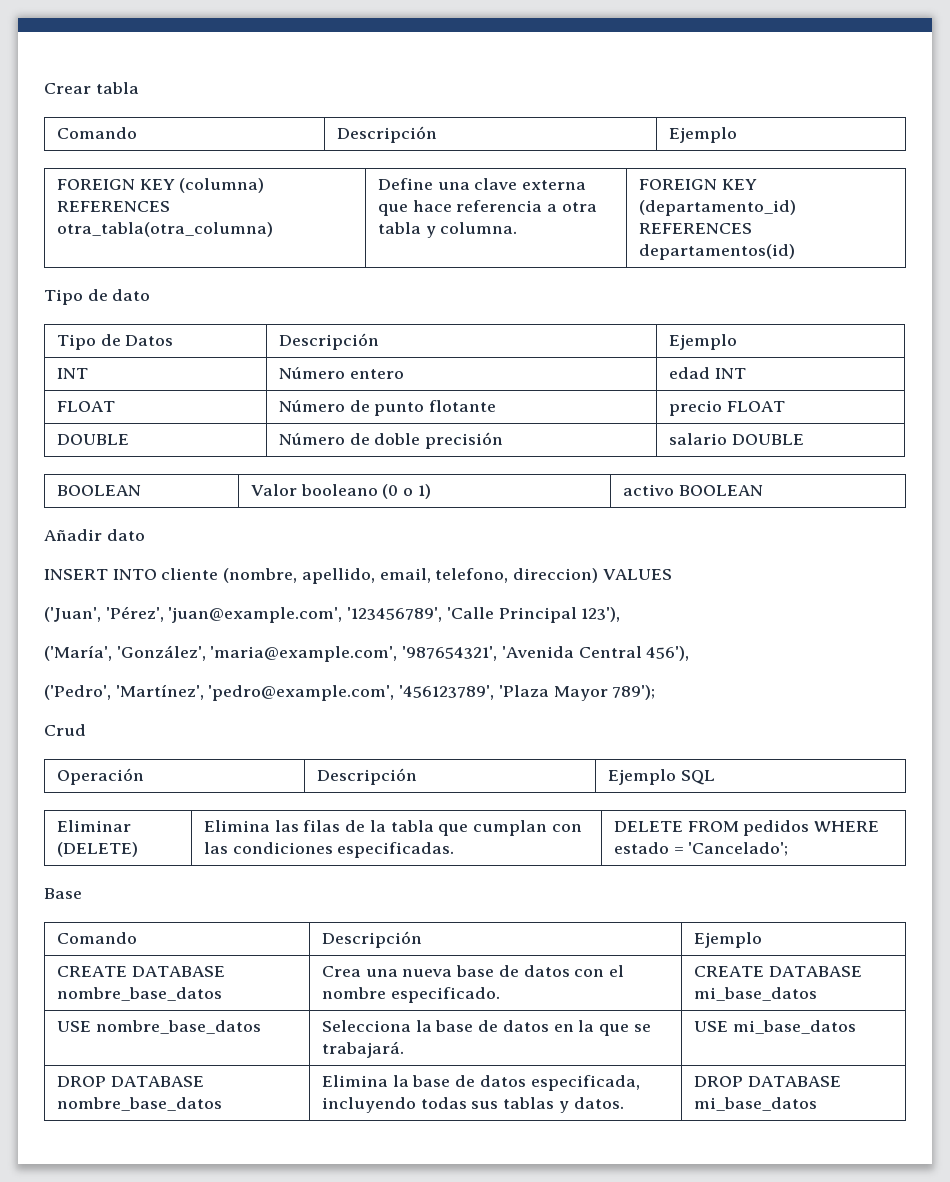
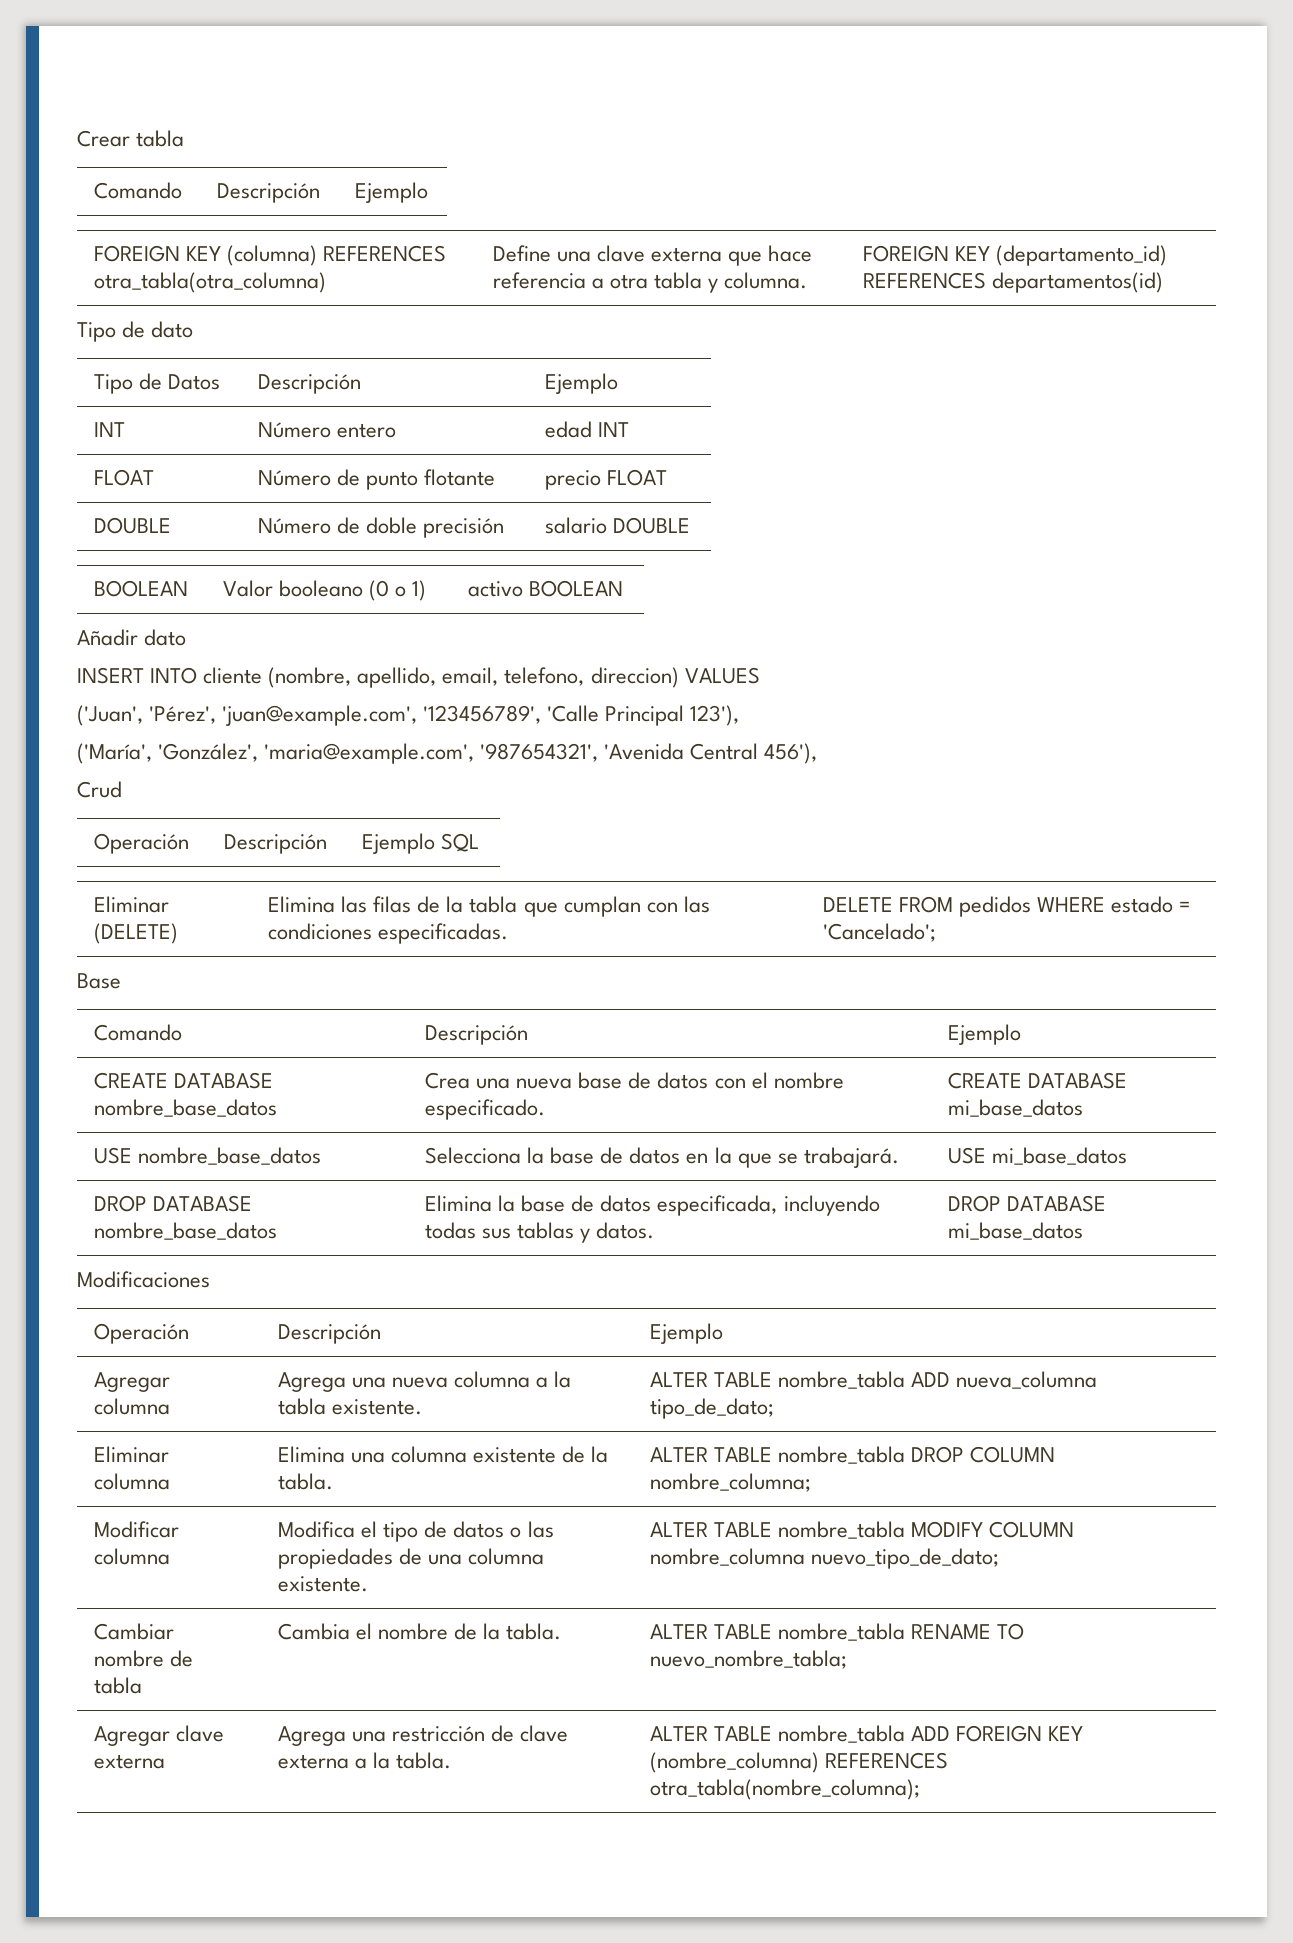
[44,684,656,701] // ('Pedro', 'Martínez', 'pedro@example.com', '456123789', 'Plaza Mayor 789'); -> (818, 753) none
(818, 1104) none -> [77,1271,210,1288] [94,1323,190,1344] [278,1324,382,1344] [650,1323,724,1344] [94,1372,171,1392] [94,1398,171,1415] [278,1371,572,1392] [278,1398,423,1415] [650,1371,1098,1389] [650,1398,775,1419] [94,1446,170,1463] [94,1473,171,1490] [278,1446,609,1463] [278,1473,334,1490] [650,1446,1056,1464] [650,1473,812,1492] [94,1521,180,1538] [94,1548,171,1565] [278,1521,554,1542] [278,1548,545,1569] [278,1576,369,1592] [650,1521,1075,1539] [650,1548,1000,1569] [94,1623,175,1640] [94,1650,194,1667] [94,1677,143,1694] [278,1623,562,1640] [650,1623,1025,1641] [650,1650,848,1669] [94,1725,225,1746] [94,1754,166,1769] [278,1725,569,1746] [278,1752,452,1769] [650,1725,1084,1743] [650,1752,949,1773] [650,1779,921,1800] // Modificaciones // Operación | Descripción | Ejemplo // Agregar columna | Agrega una nueva columna a la tabla existente. | ALTER TABLE nombre_tabla ADD nueva_columna tipo_de_dato; // Eliminar columna | Elimina una columna existente de la tabla. | ALTER TABLE nombre_tabla DROP COLUMN nombre_columna; // Modificar columna | Modifica el tipo de datos o las propiedades de una columna existente. | ALTER TABLE nombre_tabla MODIFY COLUMN nombre_columna nuevo_tipo_de_dato; // Cambiar nombre de tabla | Cambia el nombre de la tabla. | ALTER TABLE nombre_tabla RENAME TO nuevo_nombre_tabla; // Agregar clave externa | Agrega una restricción de clave externa a la tabla. | ALTER TABLE nombre_tabla ADD FOREIGN KEY (nombre_columna) REFERENCES otra_tabla(nombre_columna);

